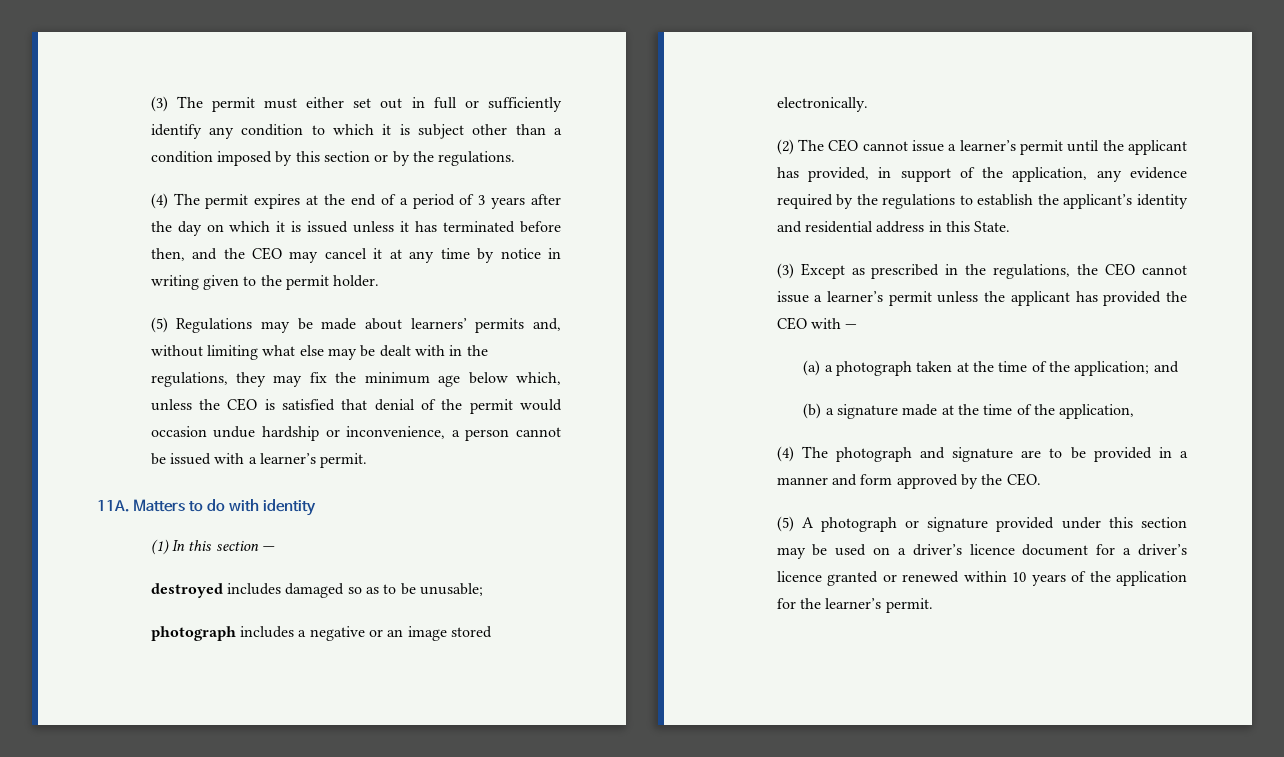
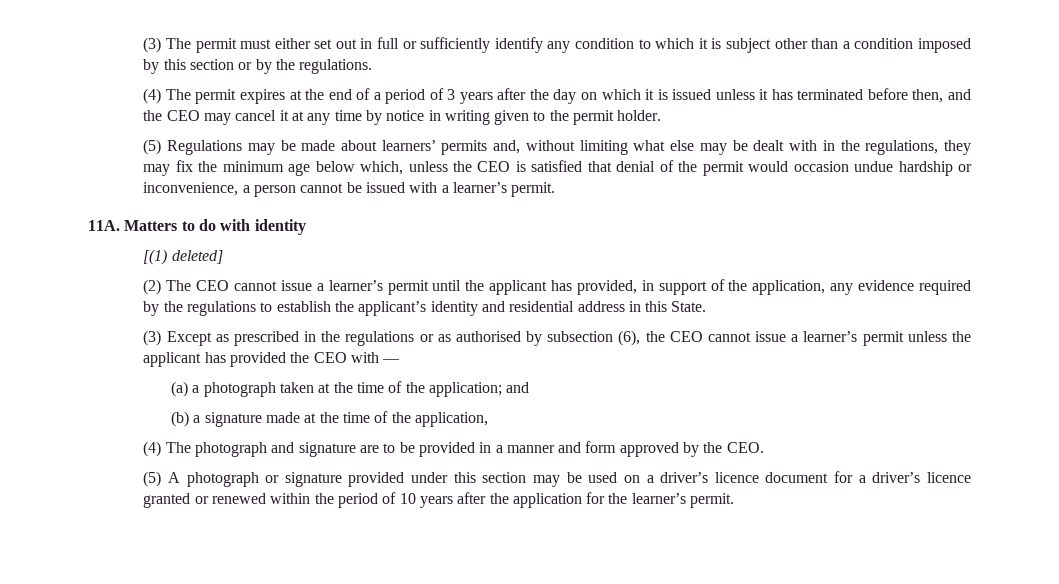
[150,539,275,555] [150,583,483,598] [150,626,492,641] [776,97,868,112] (1) In this section — // destroyed includes damaged so as to be unusable; // photograph includes a negative or an image stored electronically. -> [143,249,223,265] [(1) deleted]
[993,264,1071,279] regulations, -> [345,330,641,346] regulations or as authorised by subsection (6),
(1007, 576) none -> [314,492,397,508] the period of
[1071,571,1087,582] of -> [457,492,487,504] after

